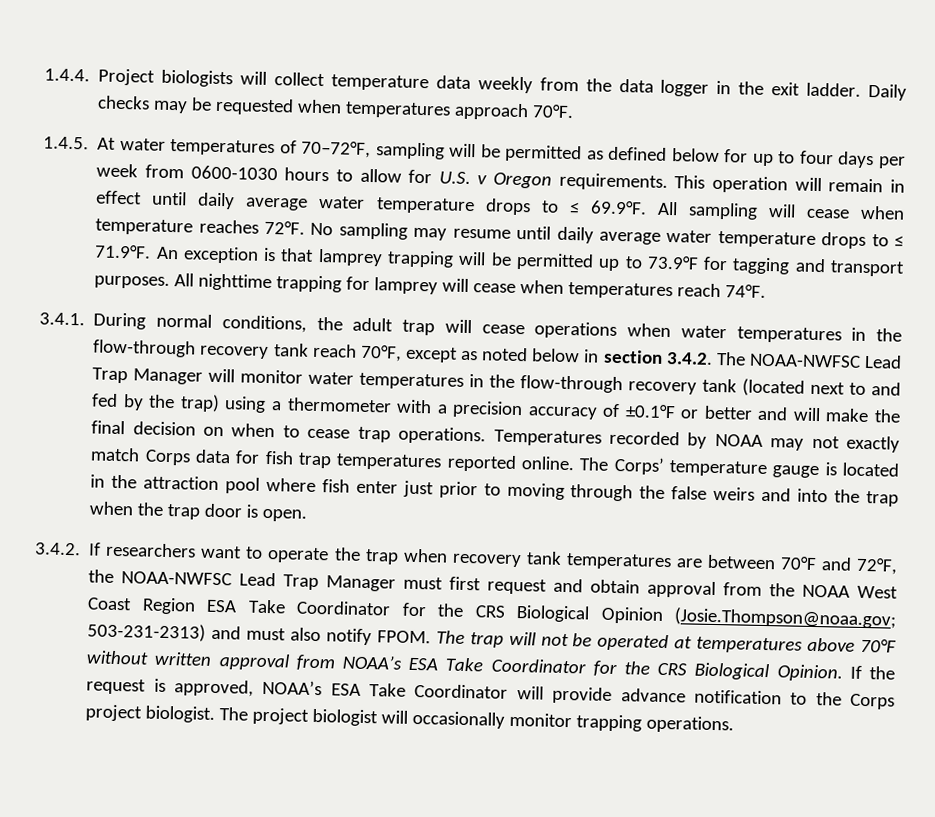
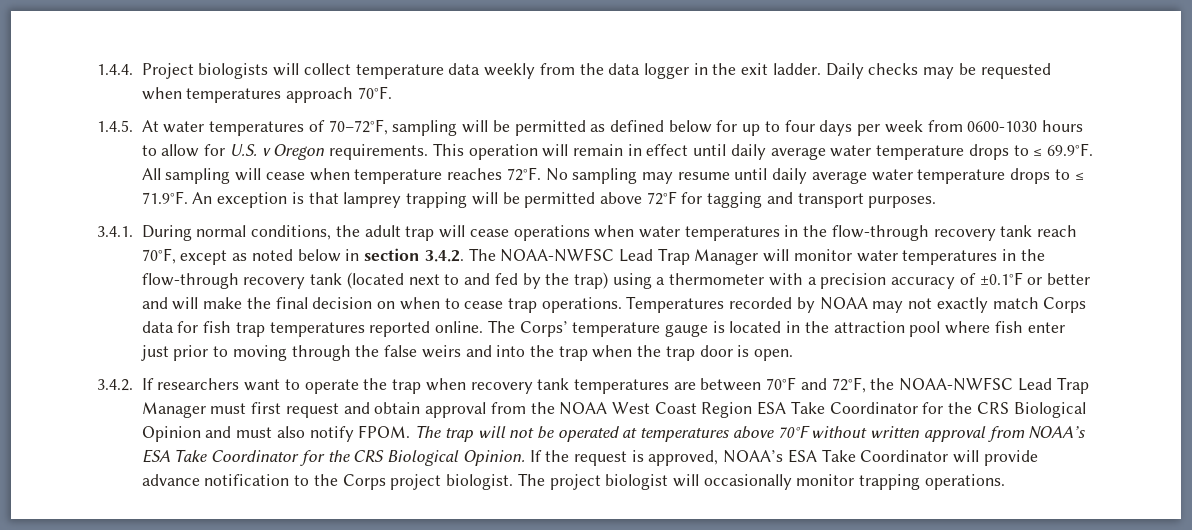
[598,255,699,272] up to 73.9°F -> [600,191,677,205] above 72°F
[174,273,767,300] All nighttime trapping for lamprey will cease when temperatures reach 74°F. -> (937, 202) none
[674,607,898,629] [87,622,207,642] (Josie.Thompson@noaa.gov; 503-231-2313) -> (201, 434) none

